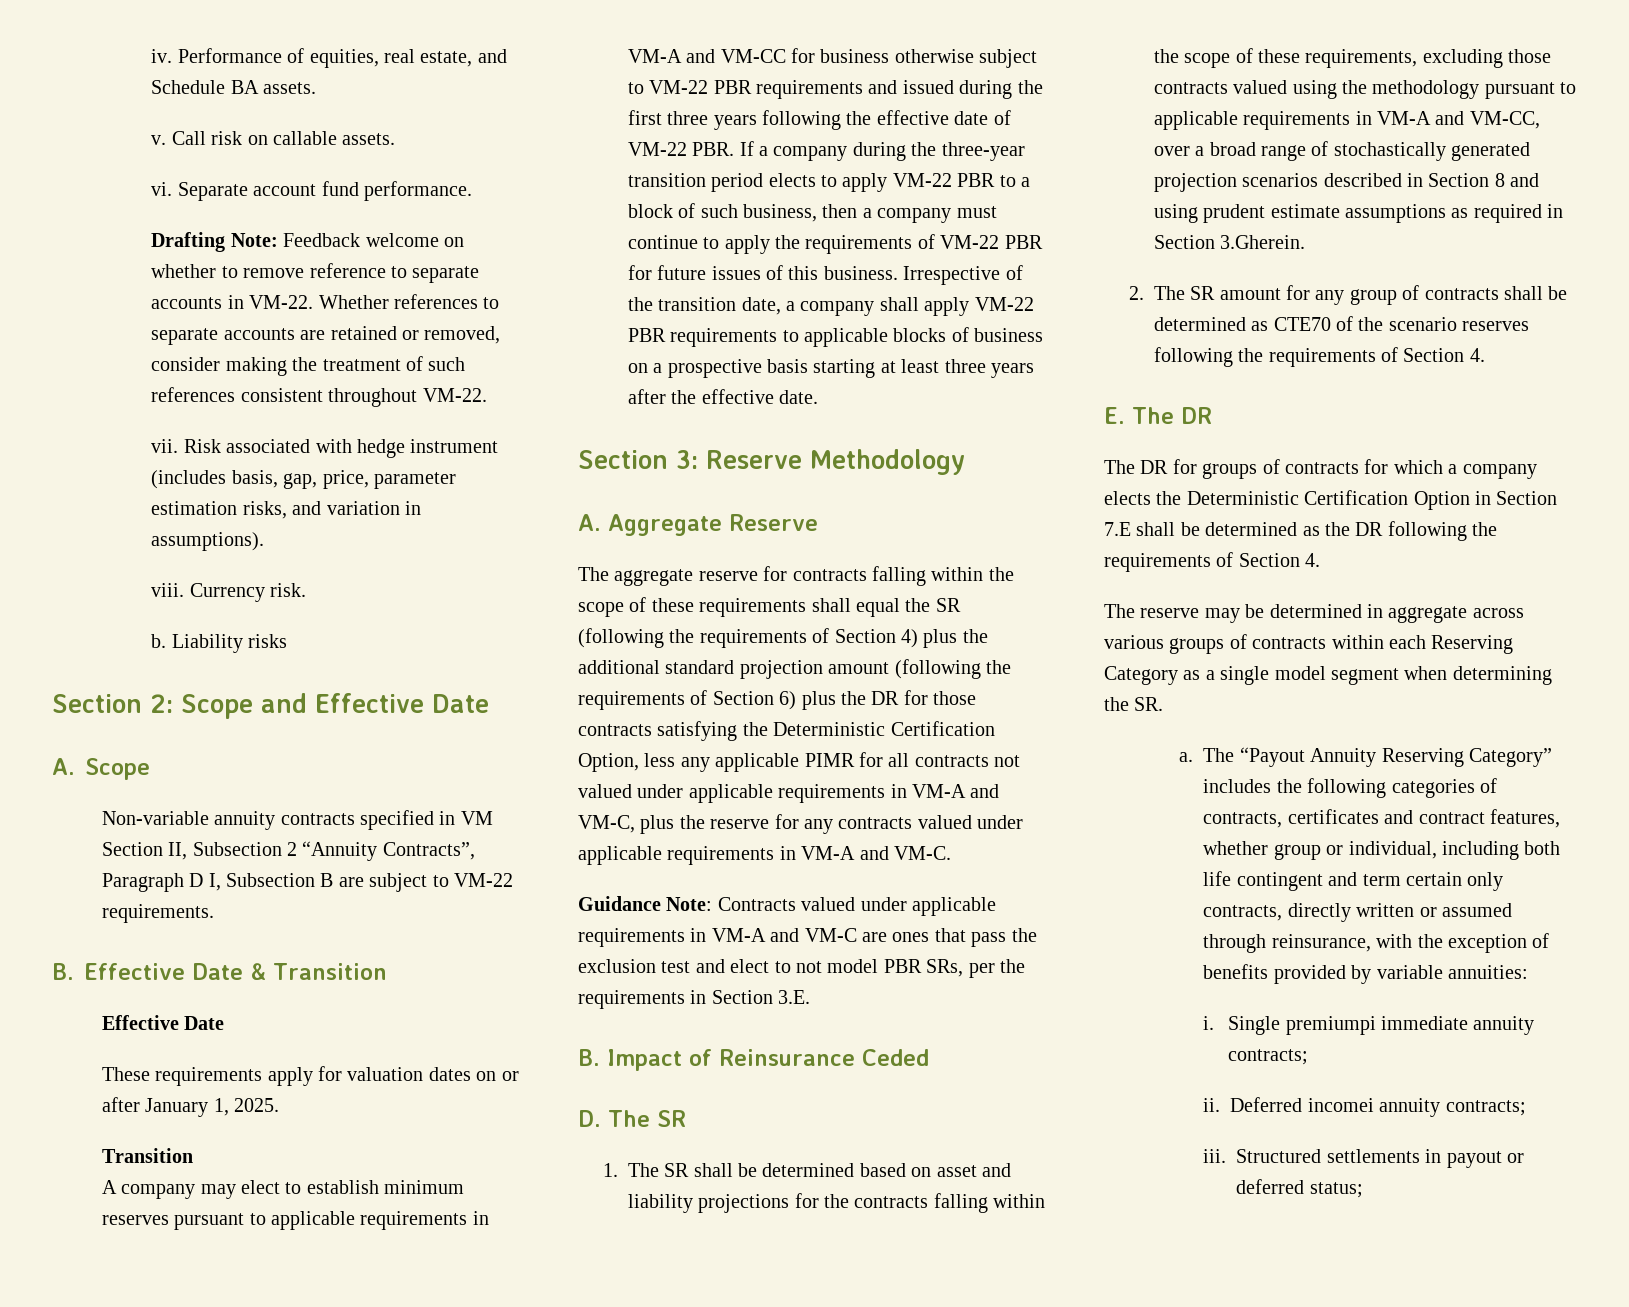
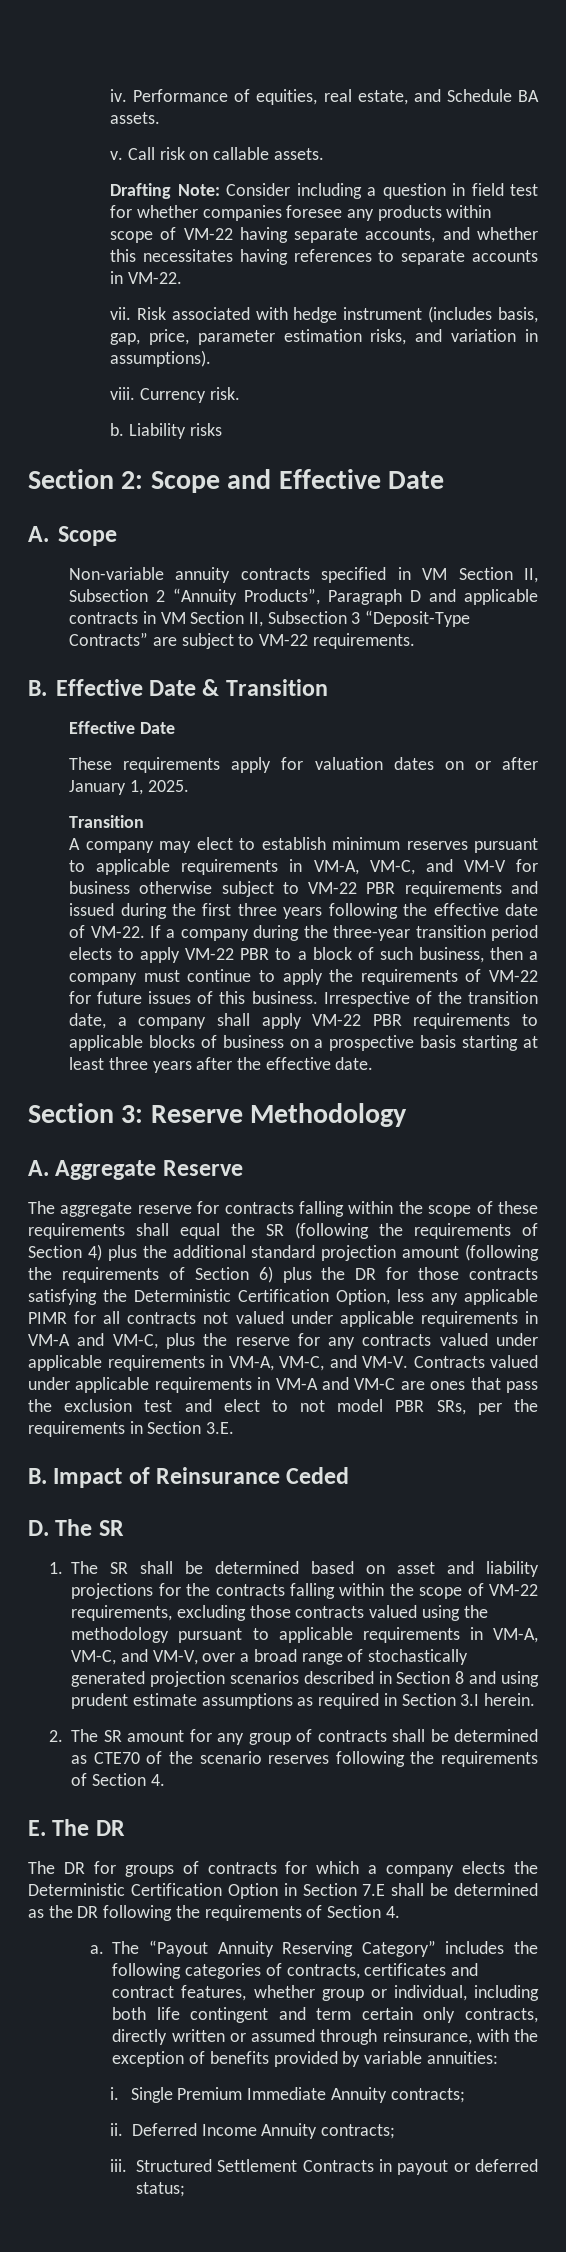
[151,181,472,201] [151,232,464,252] [151,263,386,278] vi. Separate account fund performance. // Drafting Note: Feedback welcome on whether to remove reference -> [110,183,538,199] [110,205,492,221] [110,227,538,243] [110,249,372,265] Drafting Note: Consider including a question in field test for whether companies foresee any products within scope of VM-22 having separate accounts, and whether this necessitates having references
[318,294,500,309] [151,326,501,345] [151,356,466,376] [151,387,487,407] Whether references to separate accounts are retained or removed, consider making the treatment of such references consistent throughout VM-22. -> (182, 278) none
[382,842,475,860] Contracts”, -> [244,588,321,605] Products”,
[208,873,334,891] I, Subsection B -> [429,589,538,605] [69,610,471,627] [69,632,149,646] and applicable contracts in VM Section II, Subsection 3 “Deposit-Type Contracts”
[627,49,786,63] VM-A and VM-CC -> [313,859,506,875] VM-A, VM-C, and VM-V
[627,142,735,156] VM-22 PBR. -> [90,926,145,938] VM-22.
[1004,235,1043,249] PBR -> (538, 976) none
[801,846,951,860] [578,896,713,911] VM-A and VM-C. // Guidance Note: -> [228,1355,408,1371] VM-A, VM-C, and VM-V.
[1258,49,1301,63] these -> [489,1584,538,1596] VM-22
[1377,111,1540,129] VM-A and VM-CC, -> [493,1628,538,1643] [71,1649,198,1665] VM-A, VM-C, and VM-V,
[1220,235,1306,249] 3.Gherein. -> [460,1693,536,1706] 3.I herein.
[1104,604,1524,623] [1104,634,1514,654] [1104,666,1552,685] [1104,697,1164,711] // The reserve may be determined in aggregate across various groups of contracts within each Reserving Category as a single model segment when determining the SR. -> (400, 1912) none
[1285,1016,1535,1035] premiumpi immediate annuity -> [177,2087,387,2103] Premium Immediate Annuity
[1307,1098,1441,1117] incomei annuity -> [201,2123,318,2139] Income Annuity
[1326,1149,1420,1163] settlements -> [217,2159,374,2172] Settlement Contracts

